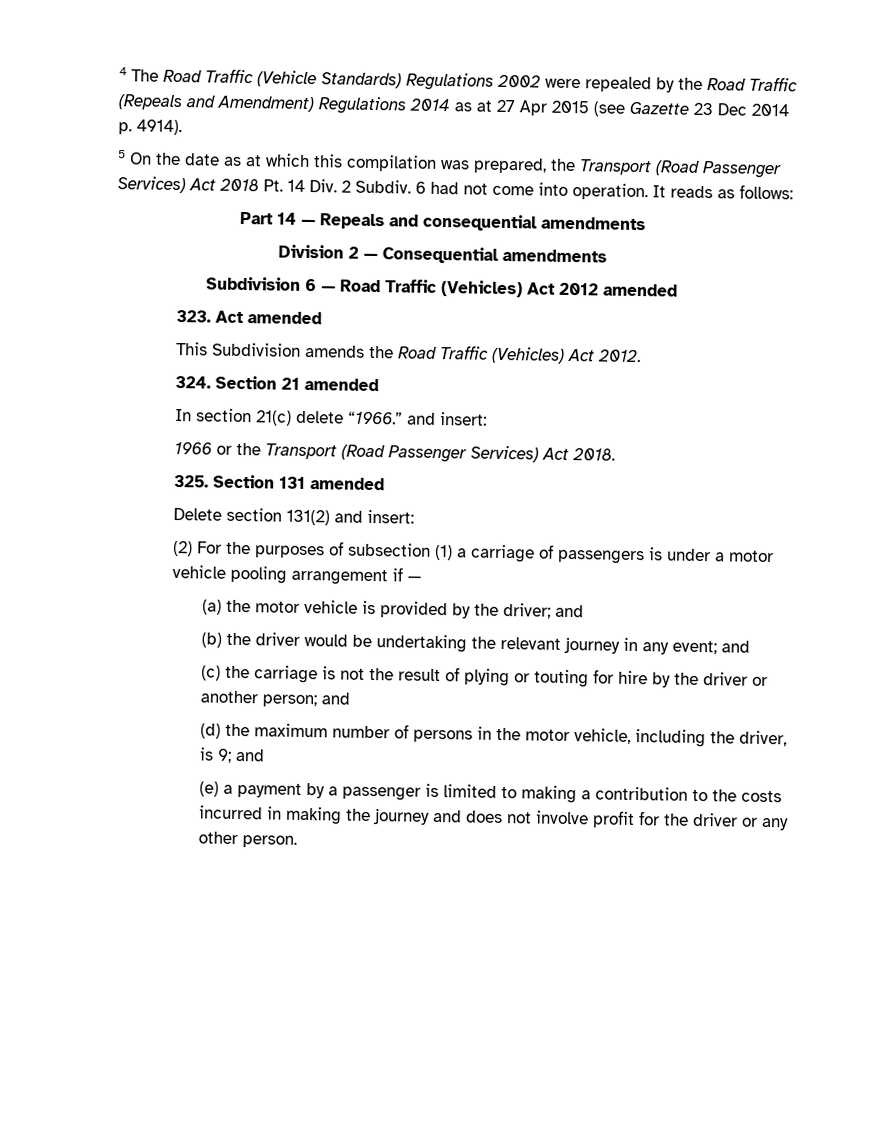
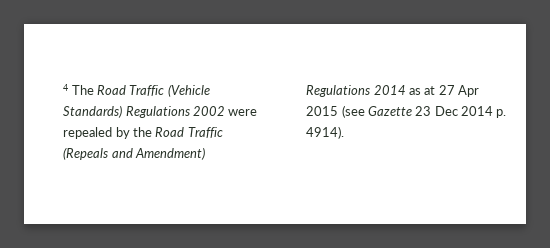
[118,150,783,179] [117,176,794,201] [240,211,646,232] [277,244,607,264] [206,276,678,298] [175,309,322,325] [175,341,641,364] [174,375,379,392] [174,408,487,426] [173,441,615,463] [173,474,385,491] [172,507,414,526] [172,540,774,565] [171,564,422,586] [202,599,585,619] [201,632,751,655] [201,665,769,688] [200,690,351,708] [200,723,788,748] [199,747,266,763] [199,781,783,804] [199,805,790,831] [198,831,298,848] // 5 On the date as at which this compilation was prepared, the Transport (Road Passenger Services) Act 2018 Pt. 14 Div. 2 Subdiv. 6 had not come into operation. It reads as follows: // Part 14 — Repeals and consequential amendments // Division 2 — Consequential amendments // Subdivision 6 — Road Traffic (Vehicles) Act 2012 amended // 323. Act amended // This Subdivision amends the Road Traffic (Vehicles) Act 2012. // 324. Section 21 amended // In section 21(c) delete “1966.” and insert: // 1966 or the Transport (Road Passenger Services) Act 2018. // 325. Section 131 amended // Delete section 131(2) and insert: // (2) For the purposes of subsection (1) a carriage of passengers is under a motor vehicle pooling arrangement if — // (a) the motor vehicle is provided by the driver; and // (b) the driver would be undertaking the relevant journey in any event; and // (c) the carriage is not the result of plying or touting for hire by the driver or another person; and // (d) the maximum number of persons in the motor vehicle, including the driver, is 9; and // (e) a payment by a passenger is limited to making a contribution to the costs incurred in making the journey and does not involve profit for the driver or any other person. -> (345, 132) none

